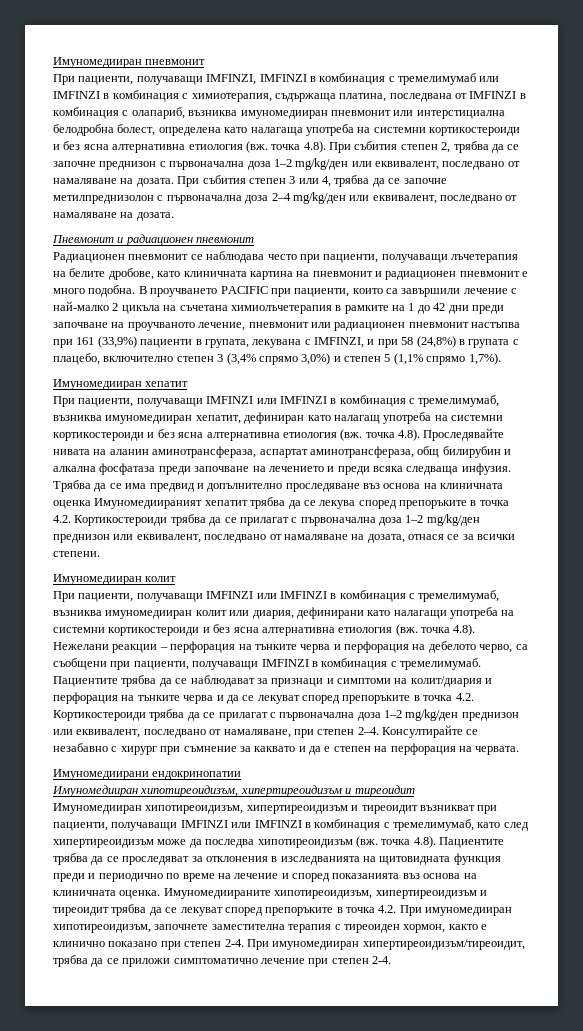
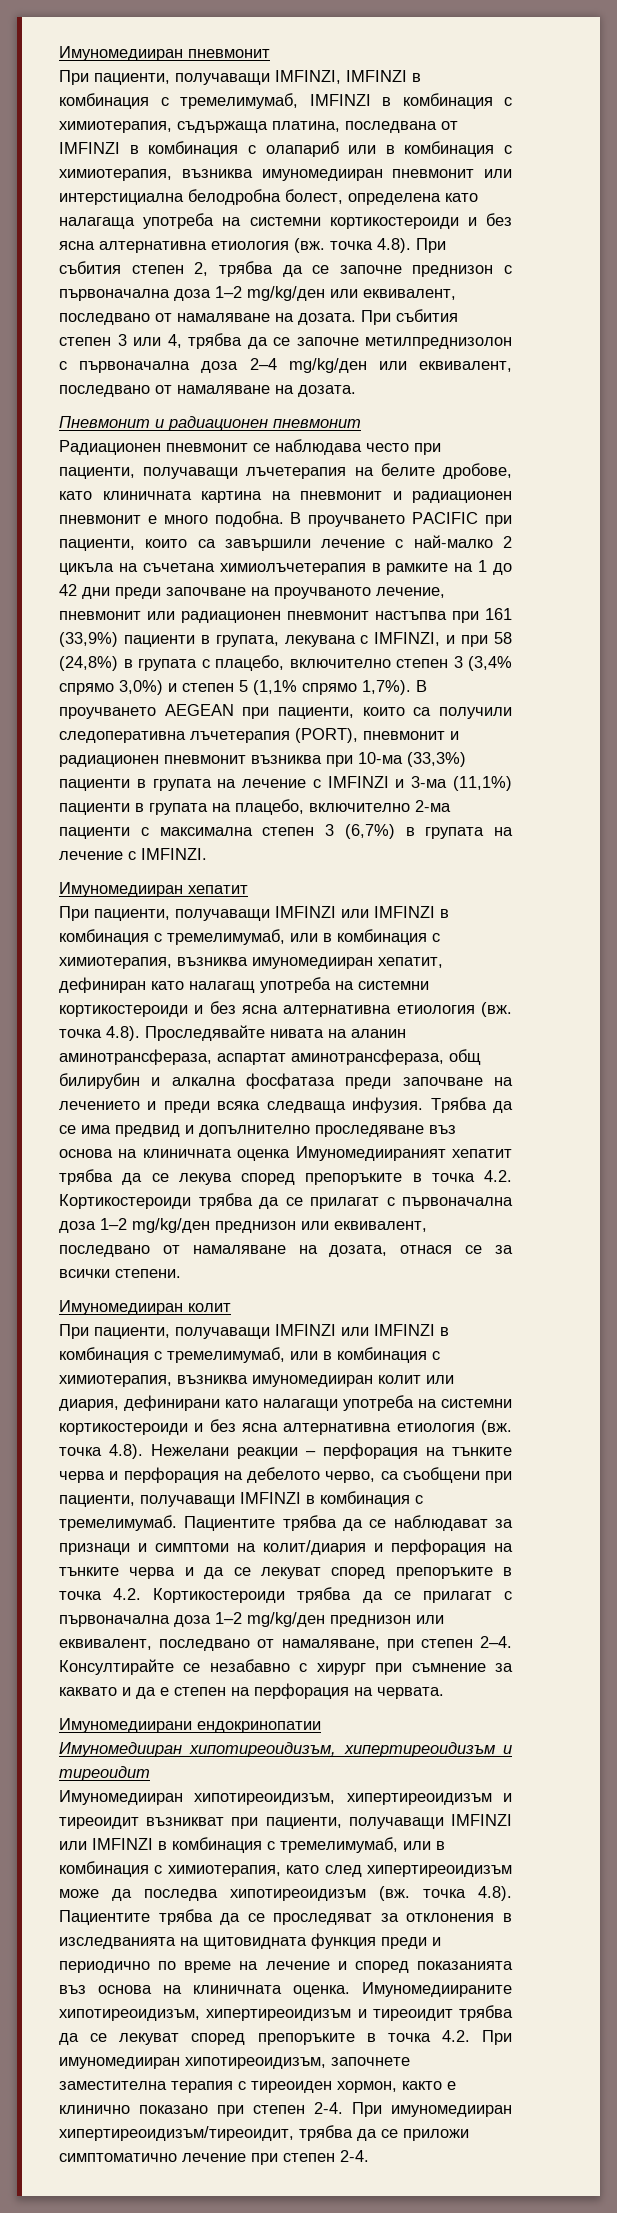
[398,73,500,85] тремелимумаб или -> [180,93,298,109] тремелимумаб,
[131,107,185,119] олапариб, -> [265,141,512,157] [59,169,172,181] олапариб или в комбинация с химиотерапия,
(501, 359) none -> [416,680,427,692] [59,704,512,719] [59,728,459,743] [59,752,466,767] [59,776,512,791] [59,799,451,815] [59,824,513,839] [59,848,207,860] В проучването AEGEAN при пациенти, които са получили следоперативна лъчетерапия (PORT), пневмонит и радиационен пневмонит възниква при 10-ма (33,3%) пациенти в групата на лечение с IMFINZI и 3-ма (11,1%) пациенти в групата на плацебо, включително 2-ма пациенти с максимална степен 3 (6,7%) в групата на лечение с IMFINZI.
(500, 401) none -> [290,929,440,945] [59,957,172,969] или в комбинация с химиотерапия,
(500, 596) none -> [290,1347,440,1363] [59,1375,172,1387] или в комбинация с химиотерапия,
(474, 825) none -> [403,1841,445,1850] [59,1861,281,1877] или в комбинация с химиотерапия,

